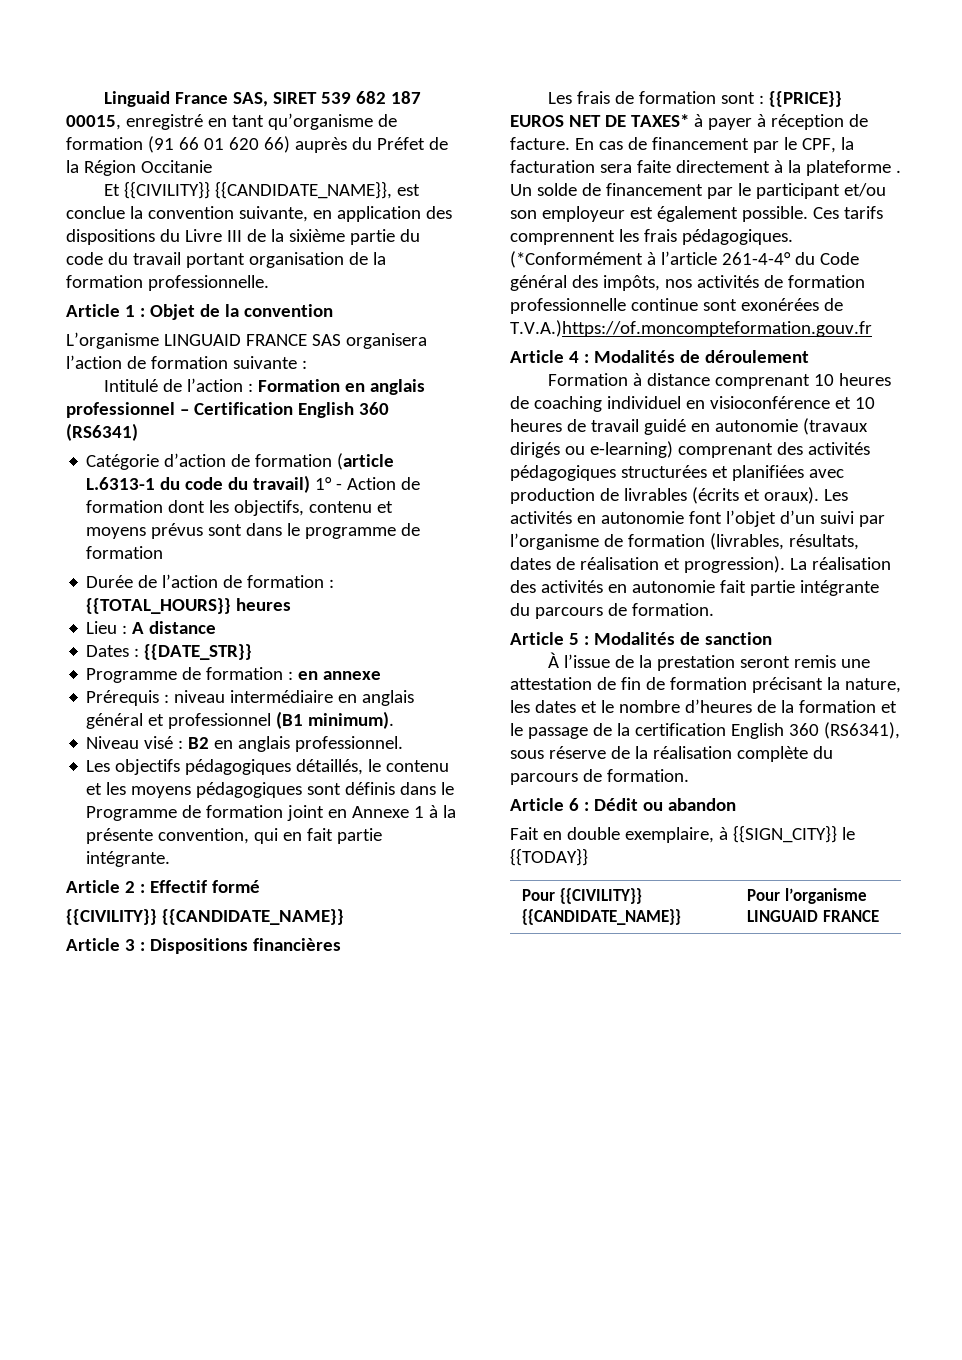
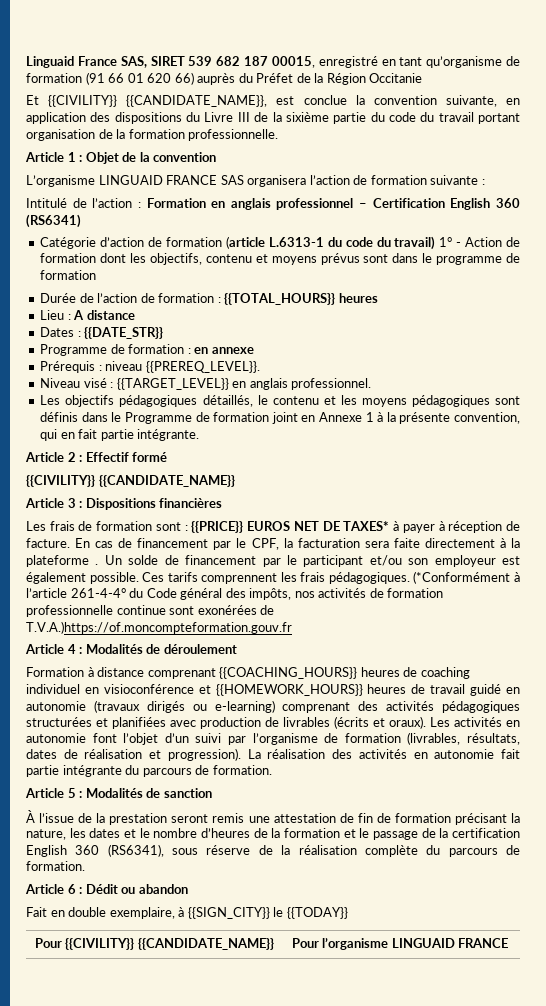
[230,690,415,706] [86,711,395,729] intermédiaire en anglais général et professionnel (B1 minimum). -> [145,361,260,373] {{PREREQ_LEVEL}}.
[188,737,210,749] B2 -> [116,378,229,390] {{TARGET_LEVEL}}
[814,374,835,386] 10 -> [219,667,358,679] {{COACHING_HOURS}}
[854,397,875,409] 10 -> [215,684,363,696] {{HOMEWORK_HOURS}}

